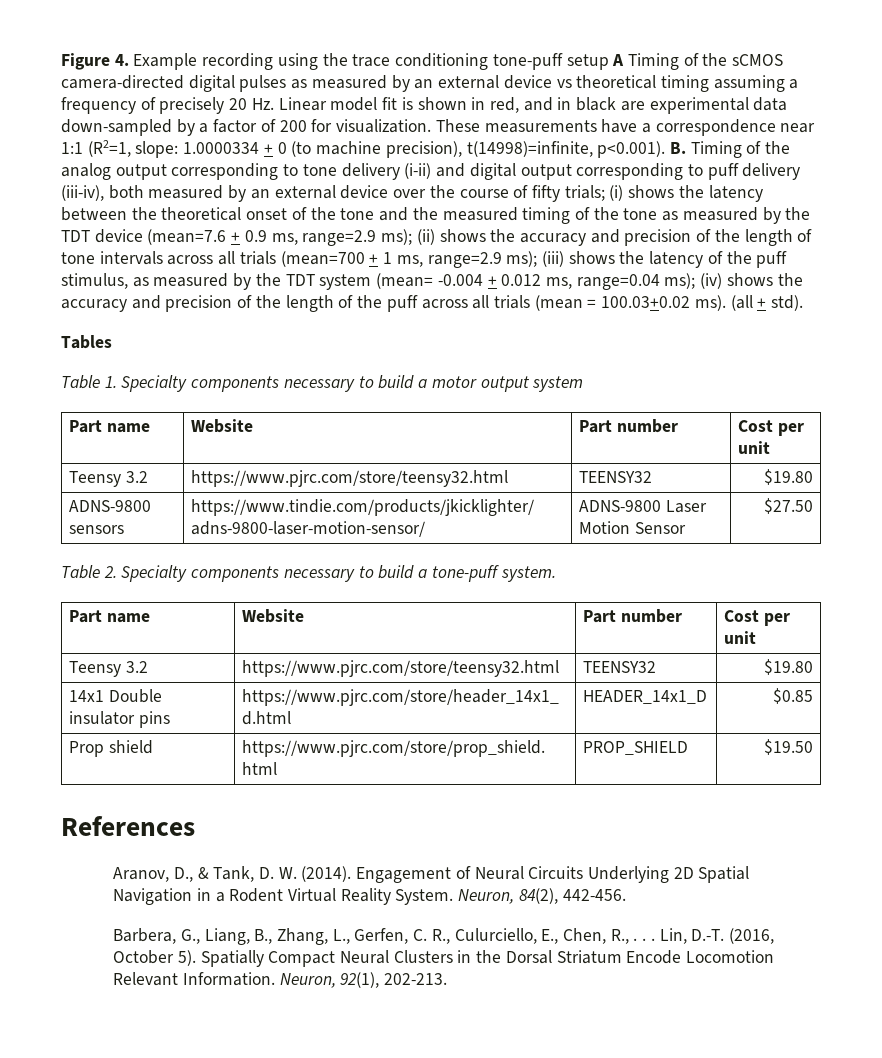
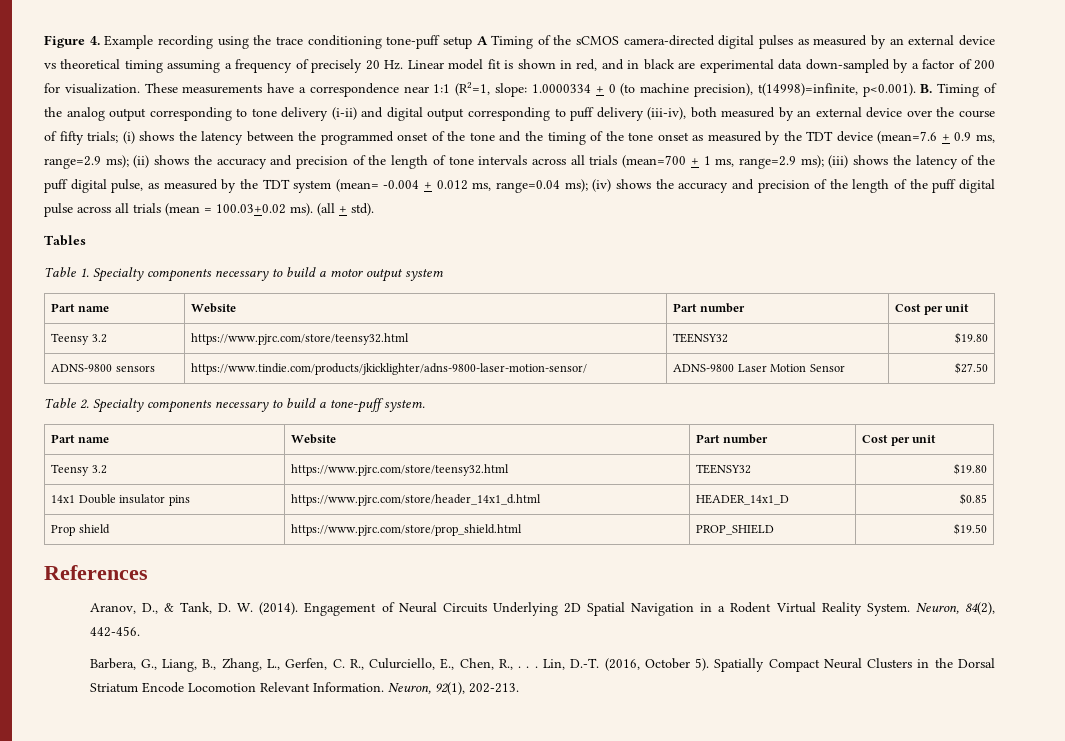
[161,207,242,221] theoretical -> [320,131,394,145] programmed
[442,207,518,221] measured -> (544, 136) none
(658, 214) none -> [657,132,689,141] onset
[61,273,128,289] stimulus, -> [70,179,144,193] digital pulse,
(418, 303) none -> [958,179,995,193] [44,203,73,217] digital pulse

